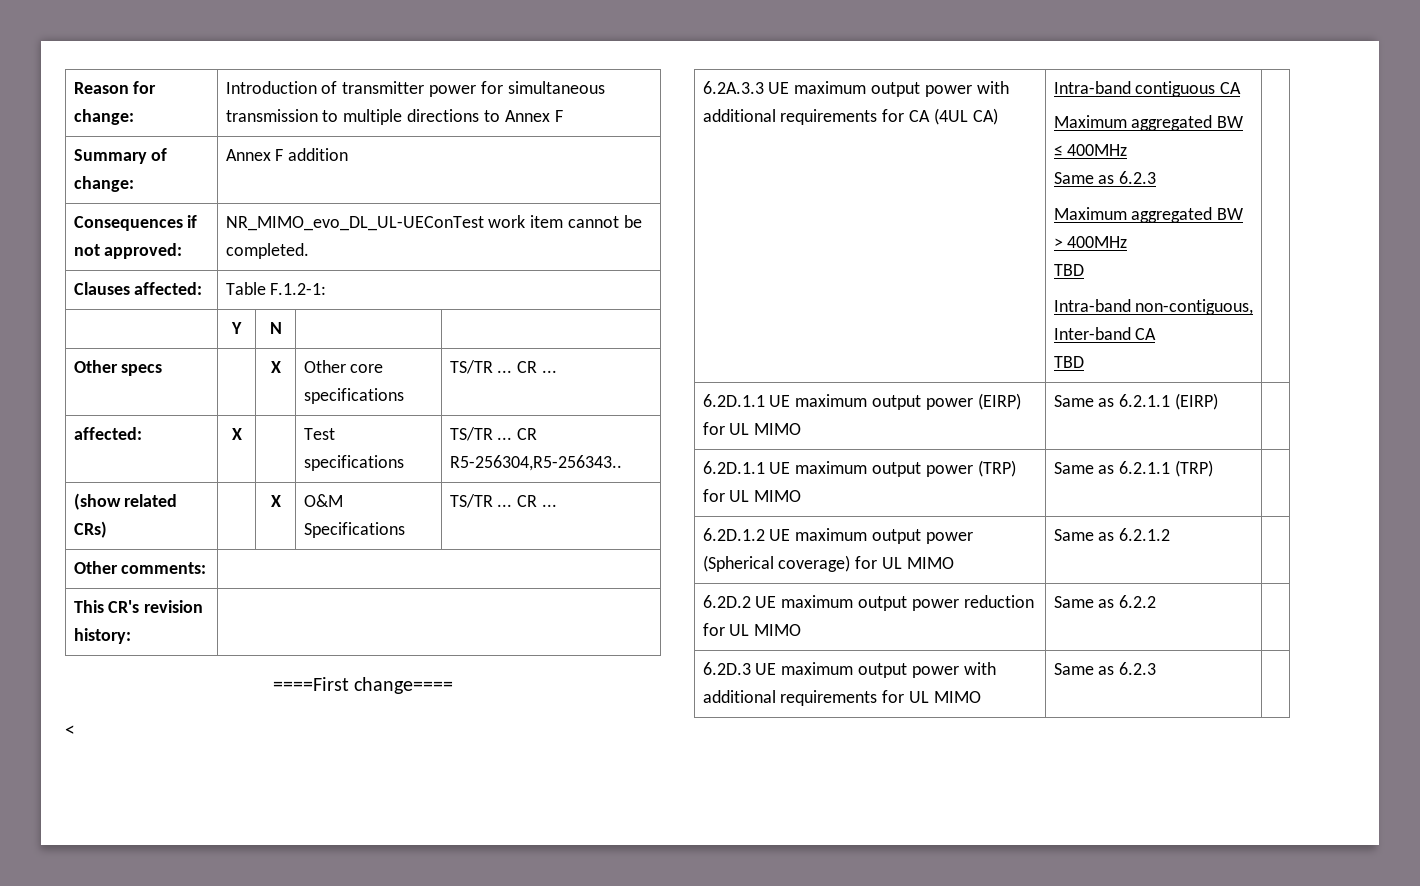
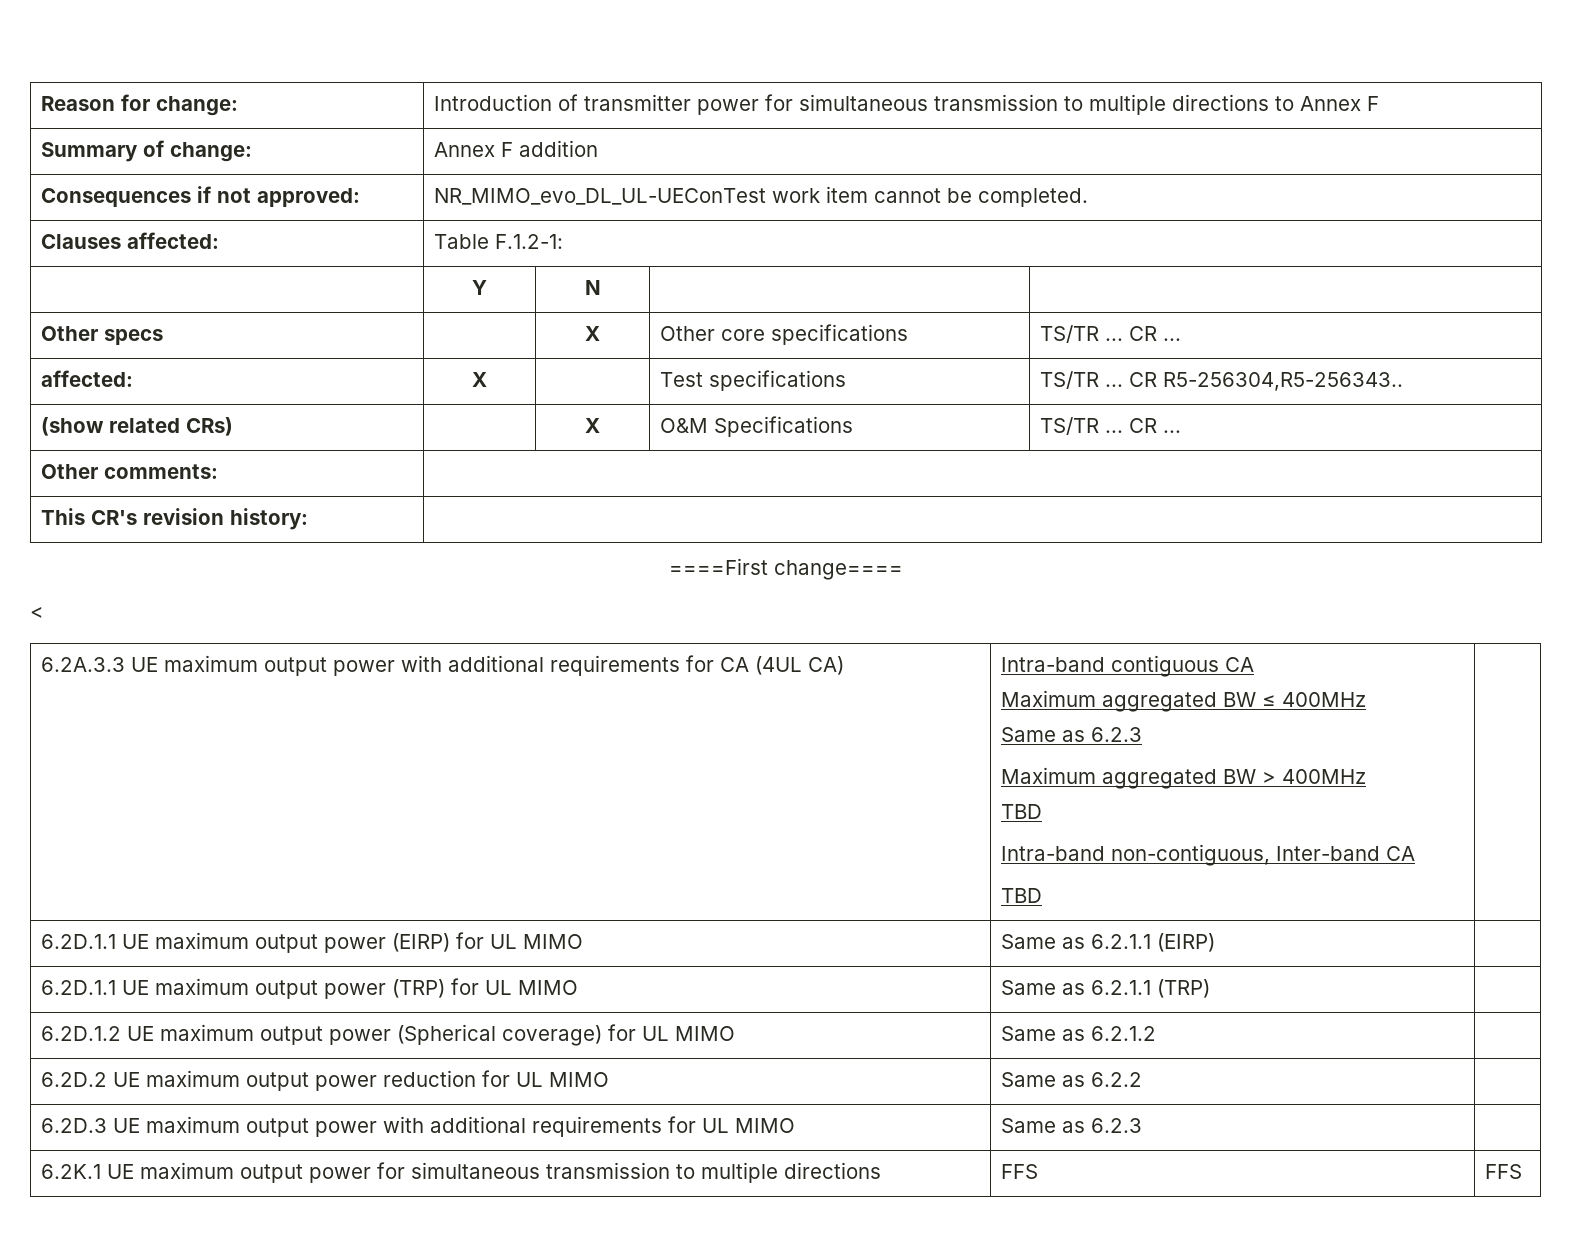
(1157, 668) none -> [41,1162,882,1183] [1001,1164,1039,1179] [1485,1164,1523,1179] // 6.2K.1 UE maximum output power for simultaneous transmission to multiple directions | FFS | FFS

